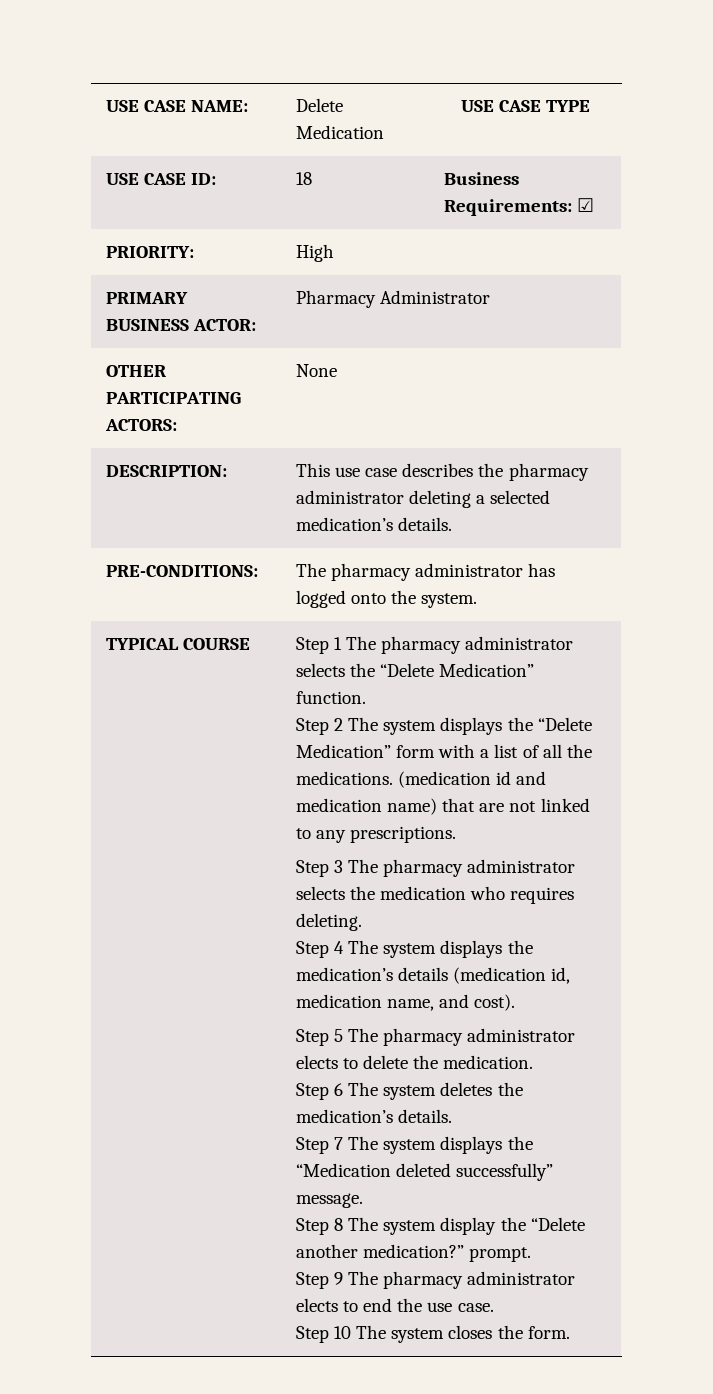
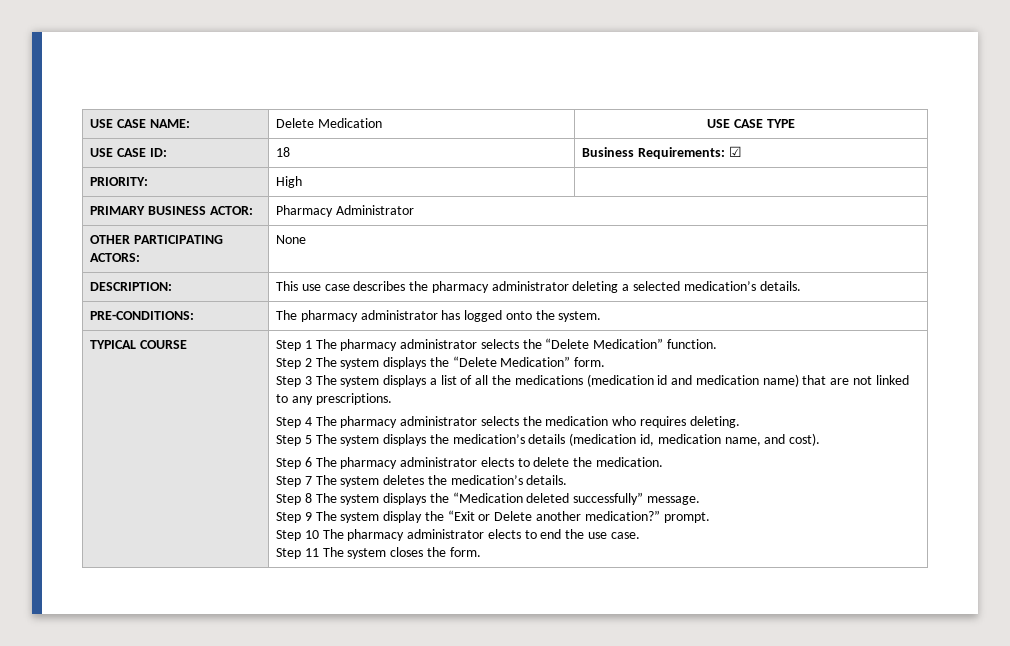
[396,744,476,758] form with -> [574,357,606,367] [275,375,427,387] form. // Step 3 The system displays
[295,771,393,785] medications. -> [514,375,583,385] medications
[334,860,344,873] 3 -> [304,417,312,426] 4
[334,941,345,954] 4 -> [304,435,312,444] 5
[334,1029,344,1042] 5 -> [304,457,312,467] 6
[334,1083,344,1096] 6 -> [304,476,312,485] 7
[334,1137,344,1150] 7 -> [304,493,312,503] 8
[334,1218,344,1231] 8 -> [304,512,312,521] 9
[530,1217,585,1231] “Delete -> [447,510,533,521] “Exit or Delete
[334,1272,344,1285] 9 -> [304,530,319,539] 10
[334,1326,352,1339] 10 -> [304,548,319,557] 11

